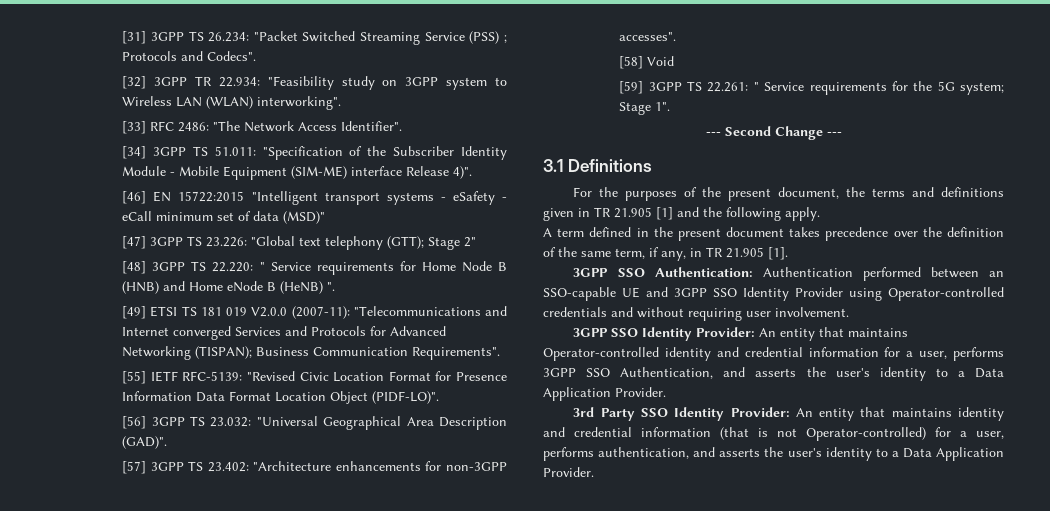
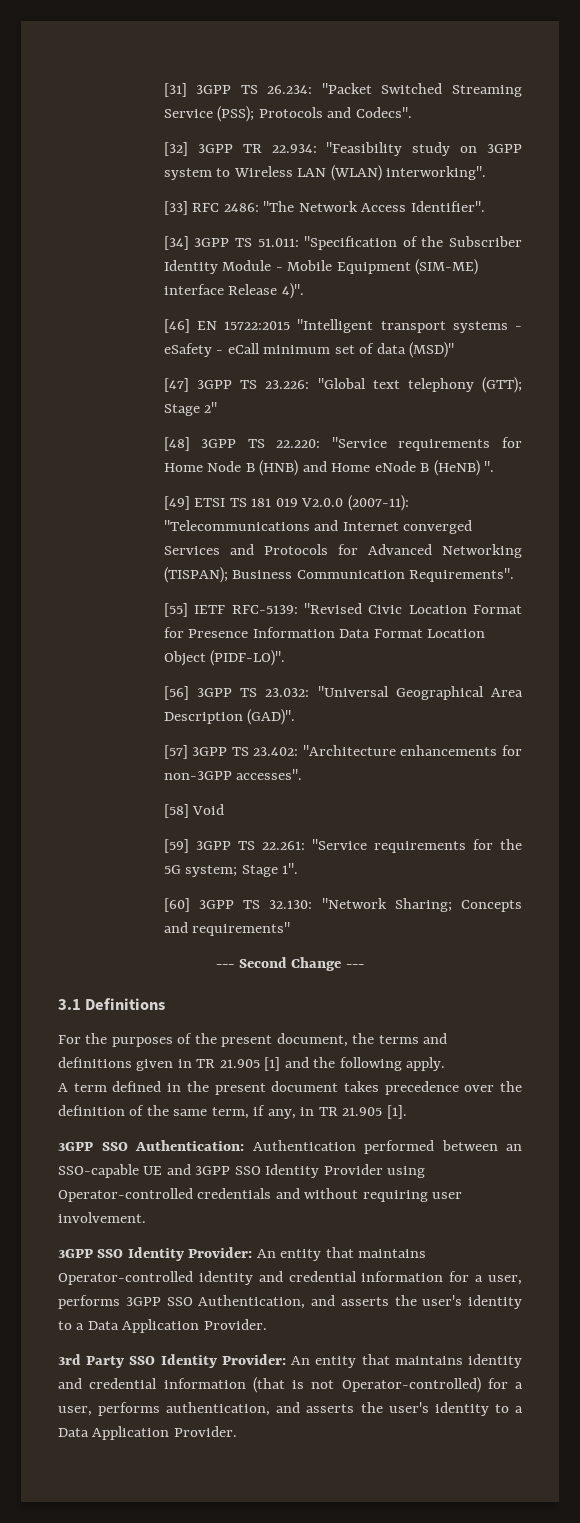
[469,31,508,44] (PSS) ; -> [217,106,255,122] (PSS);
[259,262,311,271] " Service -> [331,437,387,448] "Service
[753,82,805,91] " Service -> [311,839,367,850] "Service
(671, 106) none -> [163,898,522,912] [163,922,291,936] // [60] 3GPP TS 32.130: "Network Sharing; Concepts and requirements"

